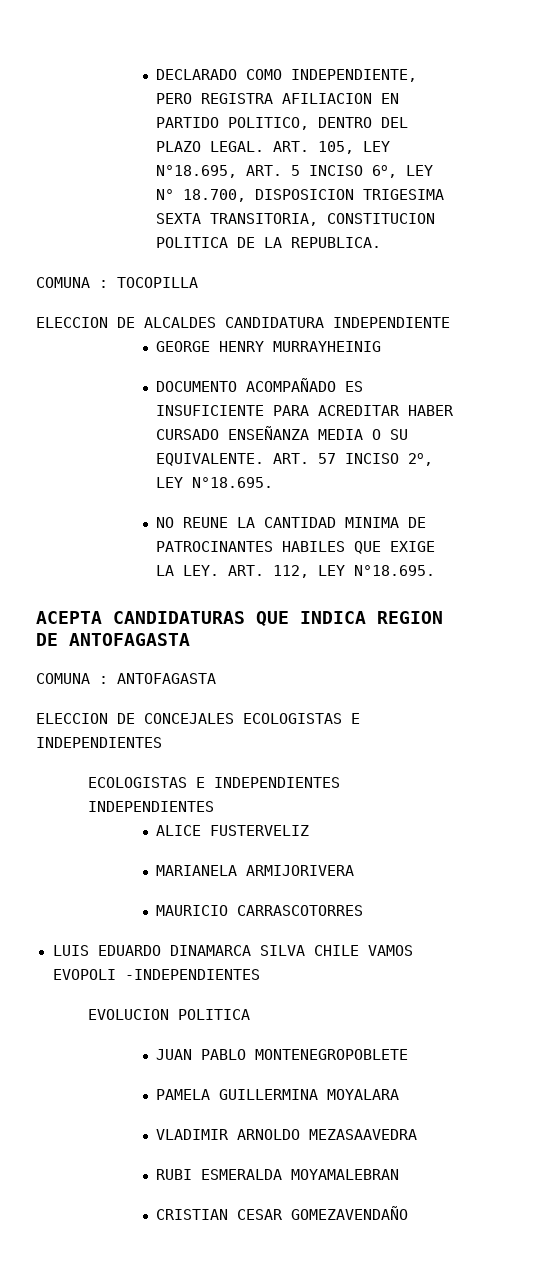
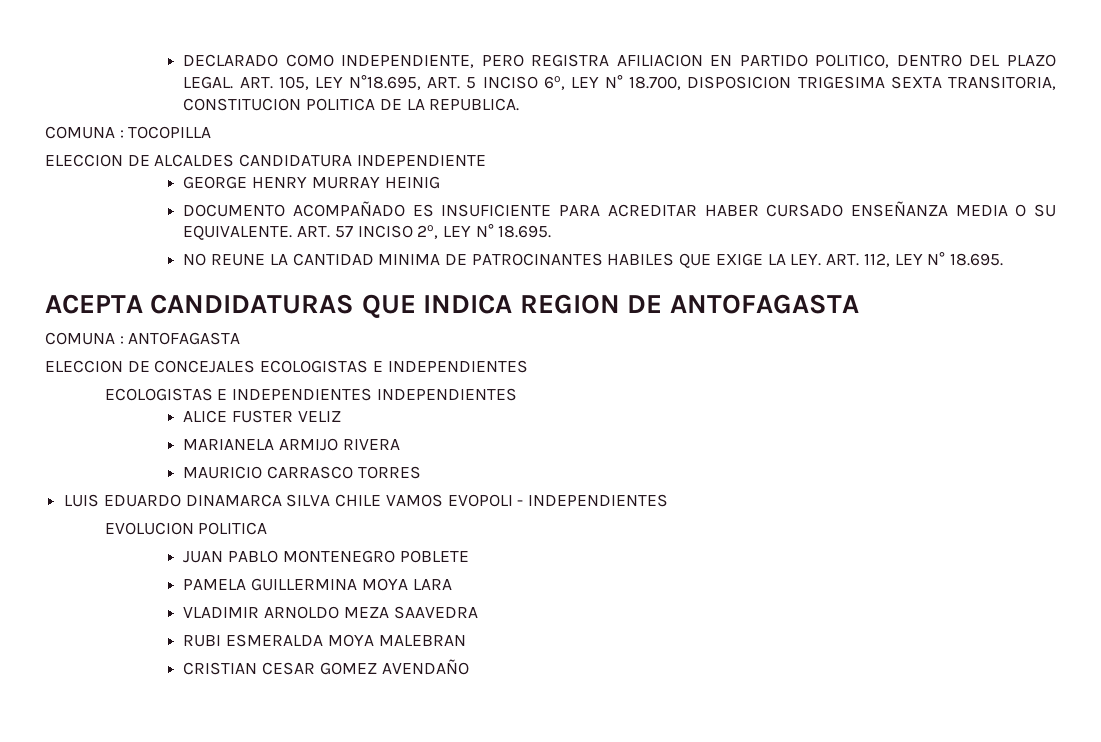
[273,341,382,352] MURRAYHEINIG -> [311,176,440,189] MURRAY HEINIG
[192,477,274,488] N°18.695. -> [475,224,552,238] N° 18.695.
[354,565,436,576] N°18.695. -> [927,252,1003,266] N° 18.695.
[210,825,310,836] FUSTERVELIZ -> [232,410,341,423] FUSTER VELIZ
[246,865,355,876] ARMIJORIVERA -> [279,438,400,451] ARMIJO RIVERA
[237,905,364,916] CARRASCOTORRES -> [267,466,421,479] CARRASCO TORRES
[124,969,260,980] -INDEPENDIENTES -> [517,494,669,507] - INDEPENDIENTES
[255,1049,409,1060] MONTENEGROPOBLETE -> [282,550,469,563] MONTENEGRO POBLETE
[327,1089,400,1100] MOYALARA -> [361,578,452,591] MOYA LARA
[309,1129,418,1140] MEZASAAVEDRA -> [343,606,478,619] MEZA SAAVEDRA
[291,1169,400,1180] MOYAMALEBRAN -> [327,634,466,647] MOYA MALEBRAN
[291,1206,409,1220] GOMEZAVENDAÑO -> [319,659,469,675] GOMEZ AVENDAÑO

